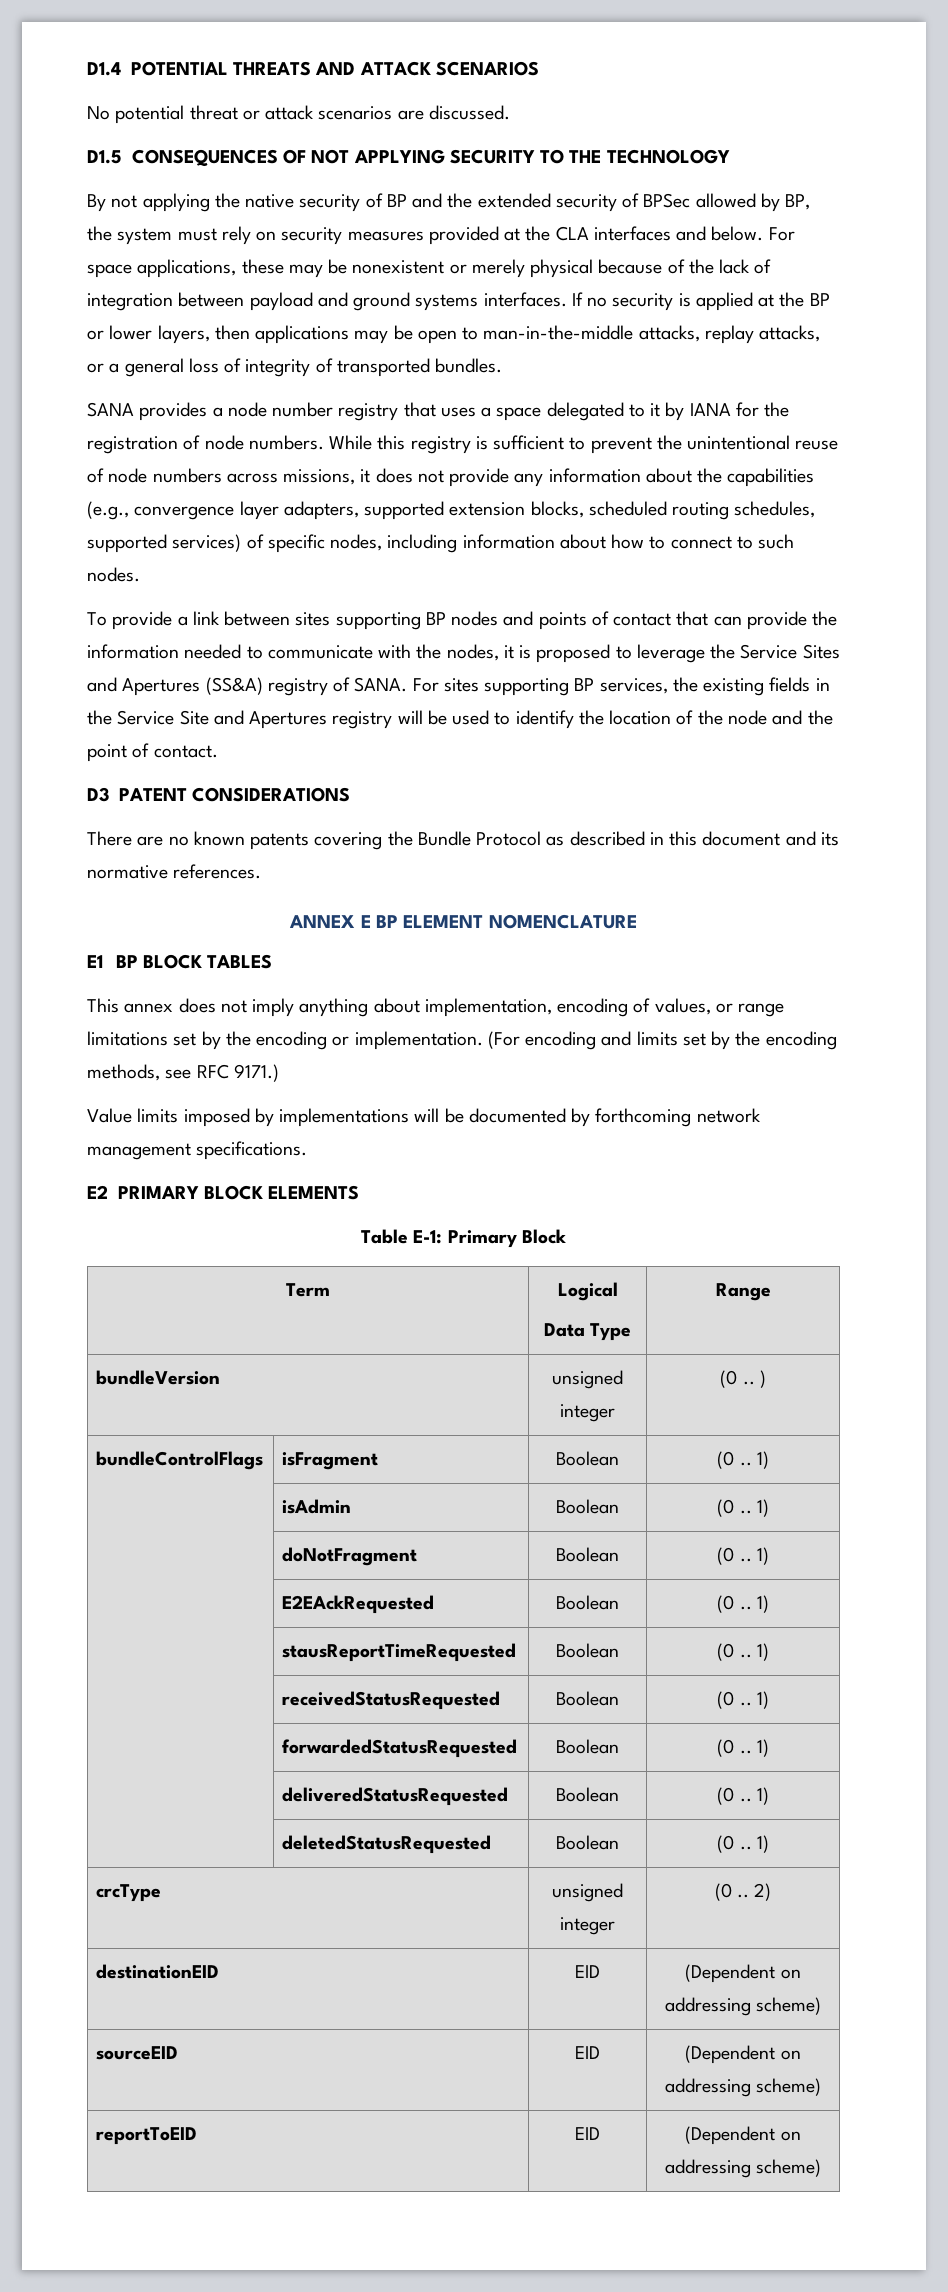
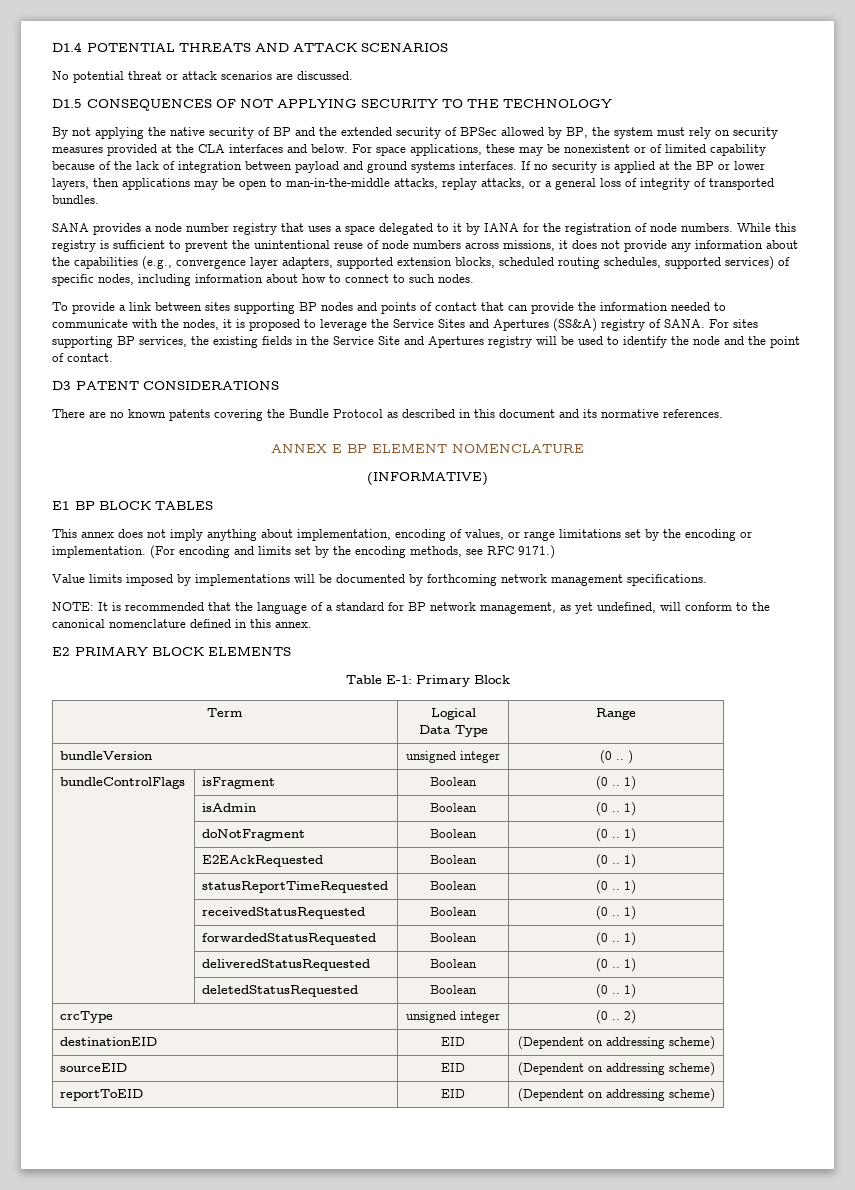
[471,259,594,278] merely physical -> [650,144,766,156] of limited capability
[609,710,723,725] location of the -> (689, 340) none
(637, 921) none -> [367,471,488,486] // (INFORMATIVE)
(308, 1150) none -> [52,602,770,614] [52,619,312,628] // NOTE: It is recommended that the language of a standard for BP network management, as yet undefined, will conform to the canonical nomenclature defined in this annex.
[282,1643,517,1662] stausReportTimeRequested -> [202,881,389,893] statusReportTimeRequested

